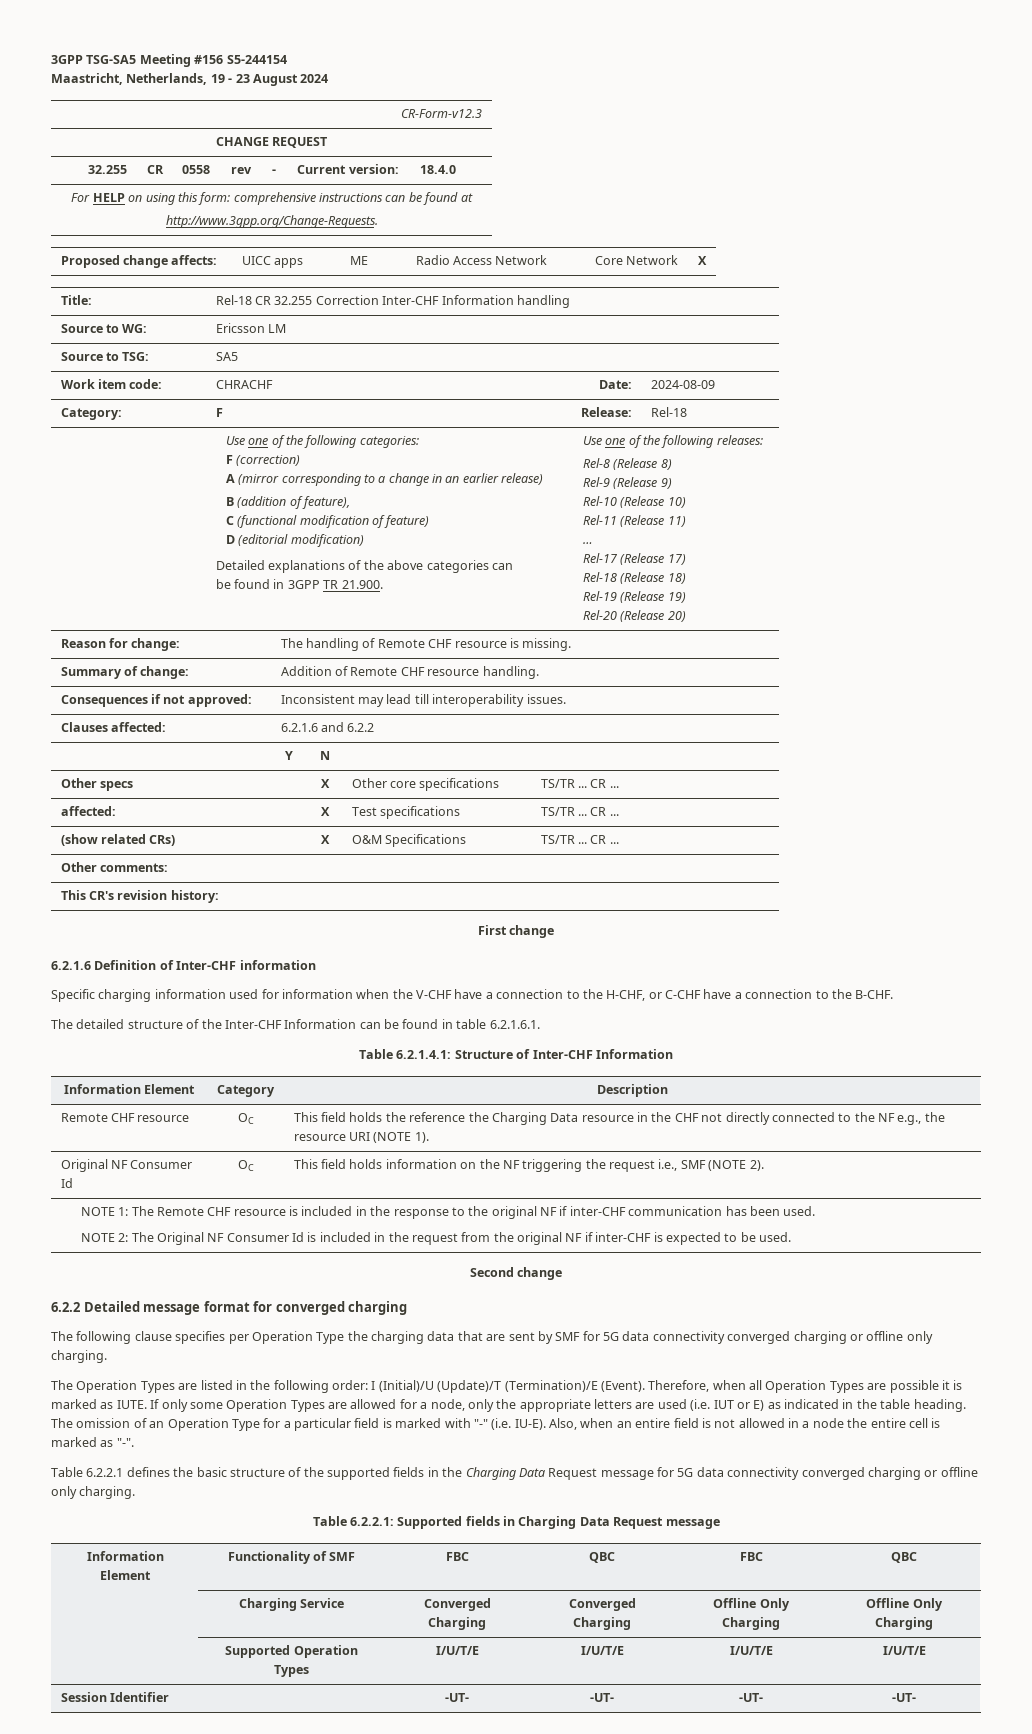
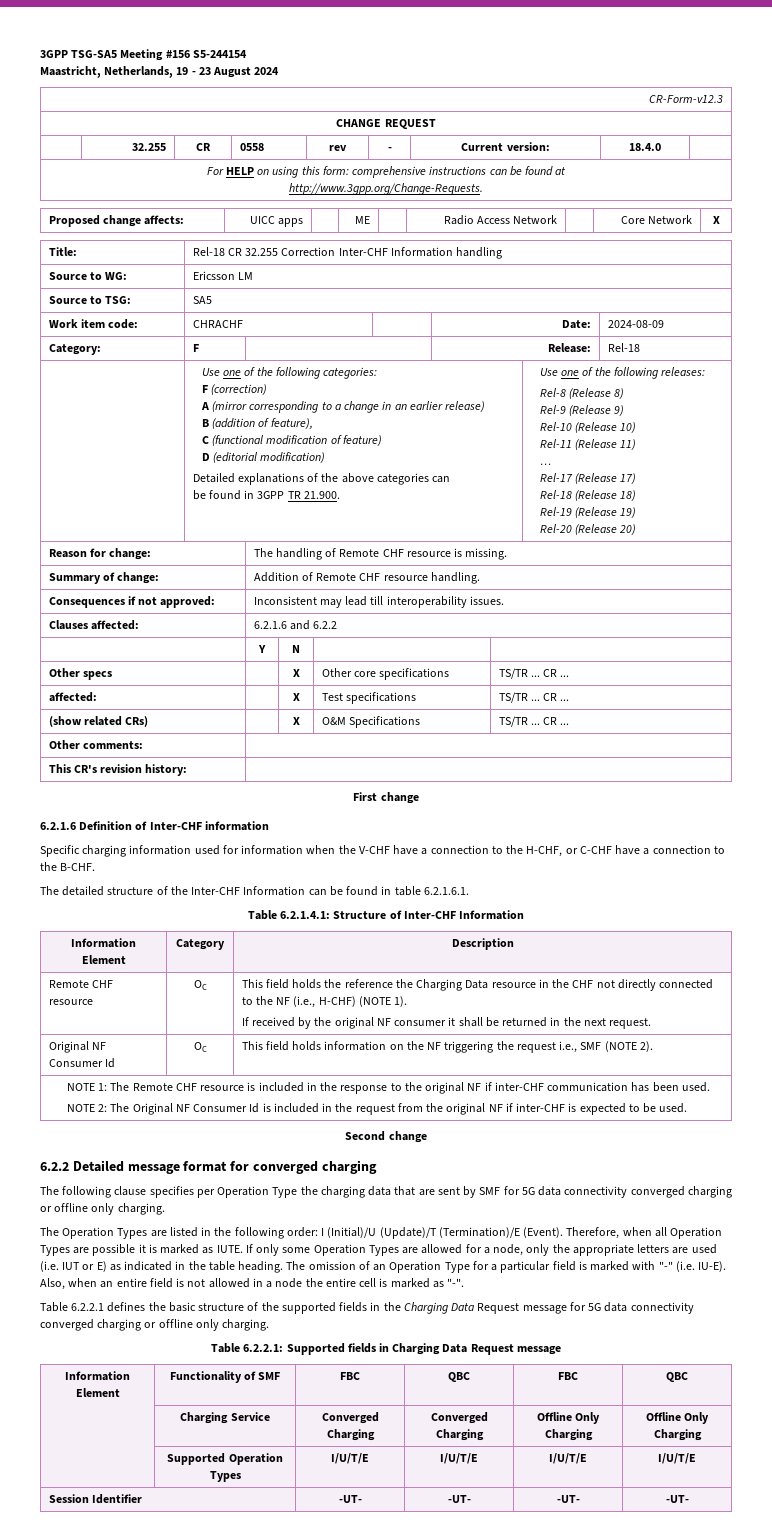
[897,1112,945,1125] [293,1132,429,1143] e.g., the resource URI (NOTE 1). -> [293,996,408,1008] [241,1017,652,1029] (i.e., H-CHF) (NOTE 1). // If received by the original NF consumer it shall be returned in the next request.

